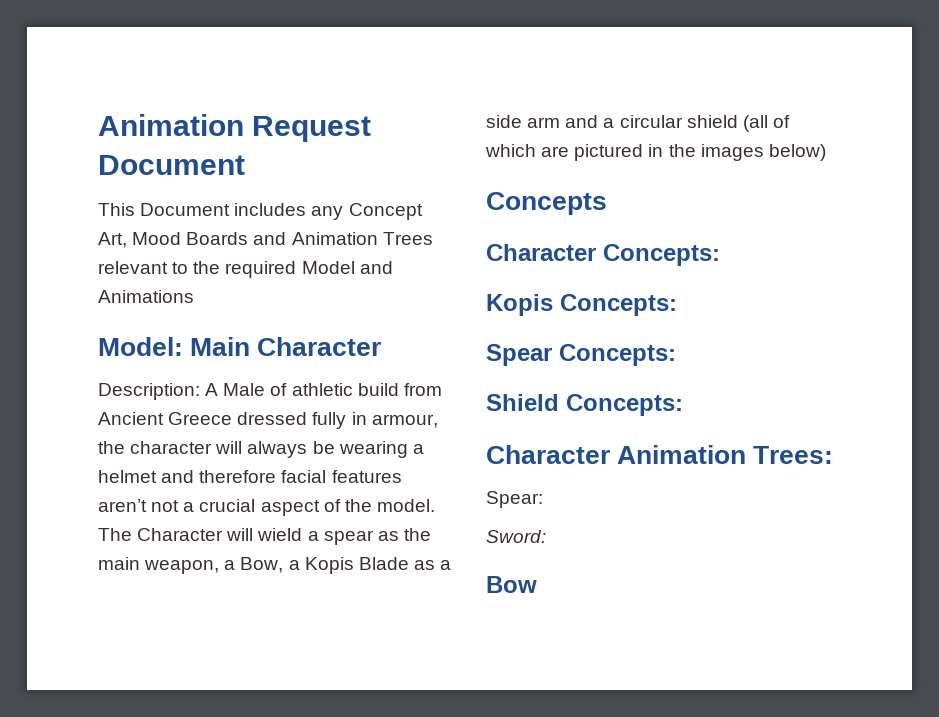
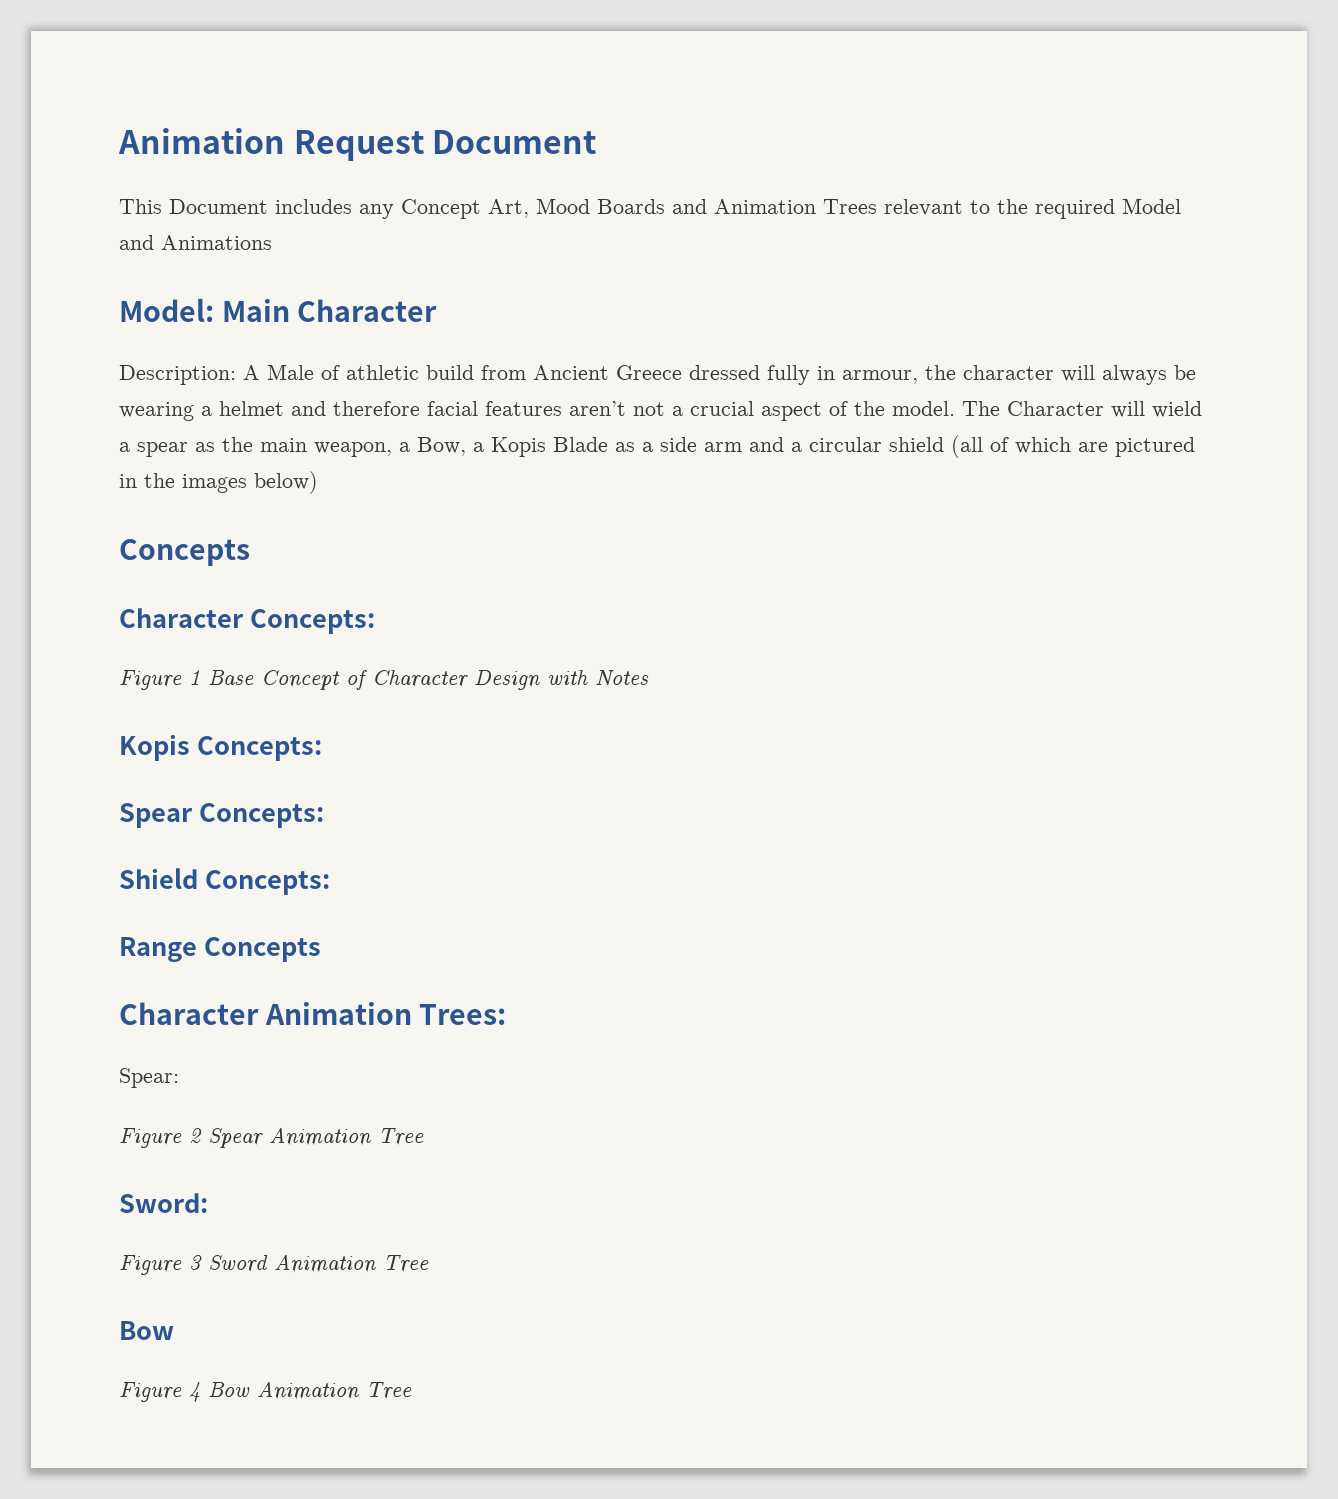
(720, 255) none -> [119,670,649,690] // Figure 1 Base Concept of Character Design with Notes
(683, 405) none -> [119,937,321,962] // Range Concepts
[486,530,546,543] [486,576,537,593] Sword: // Bow -> [119,1127,424,1148] [119,1193,208,1213] [119,1254,429,1275] [119,1321,174,1340] [119,1381,412,1402] Figure 2 Spear Animation Tree // Sword: // Figure 3 Sword Animation Tree // Bow // Figure 4 Bow Animation Tree

